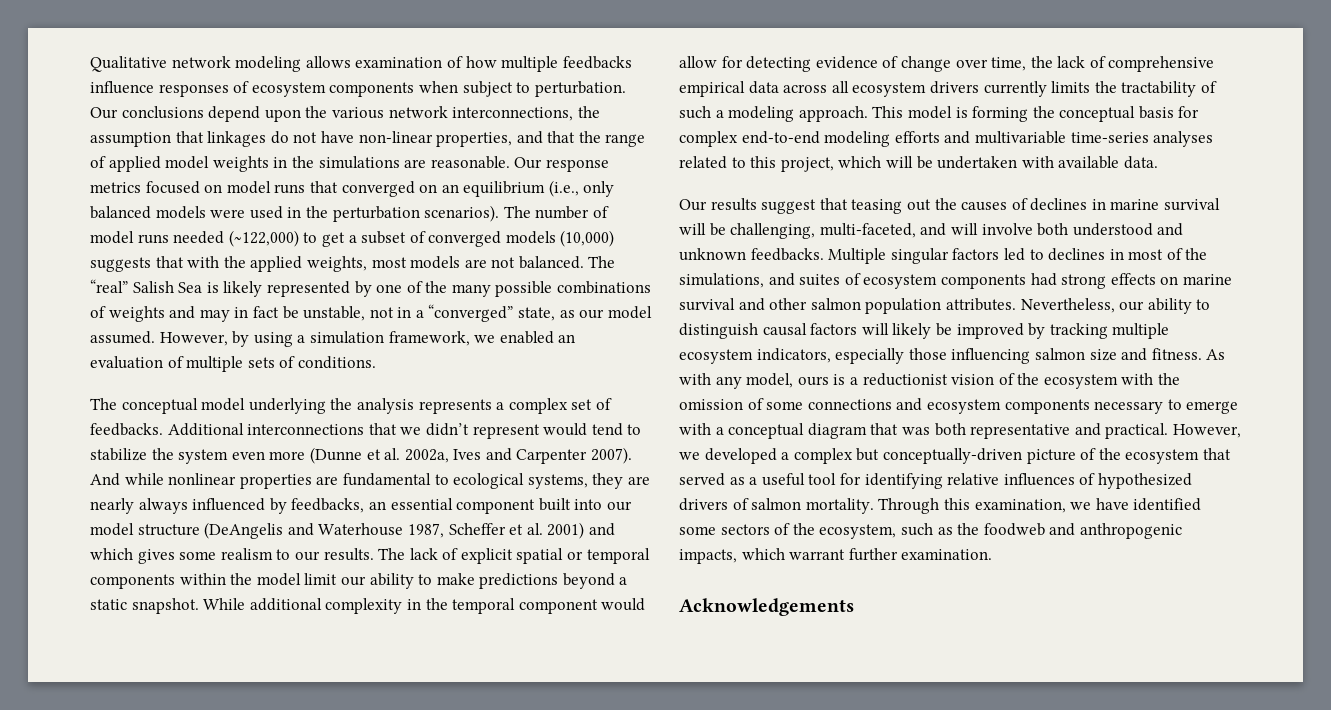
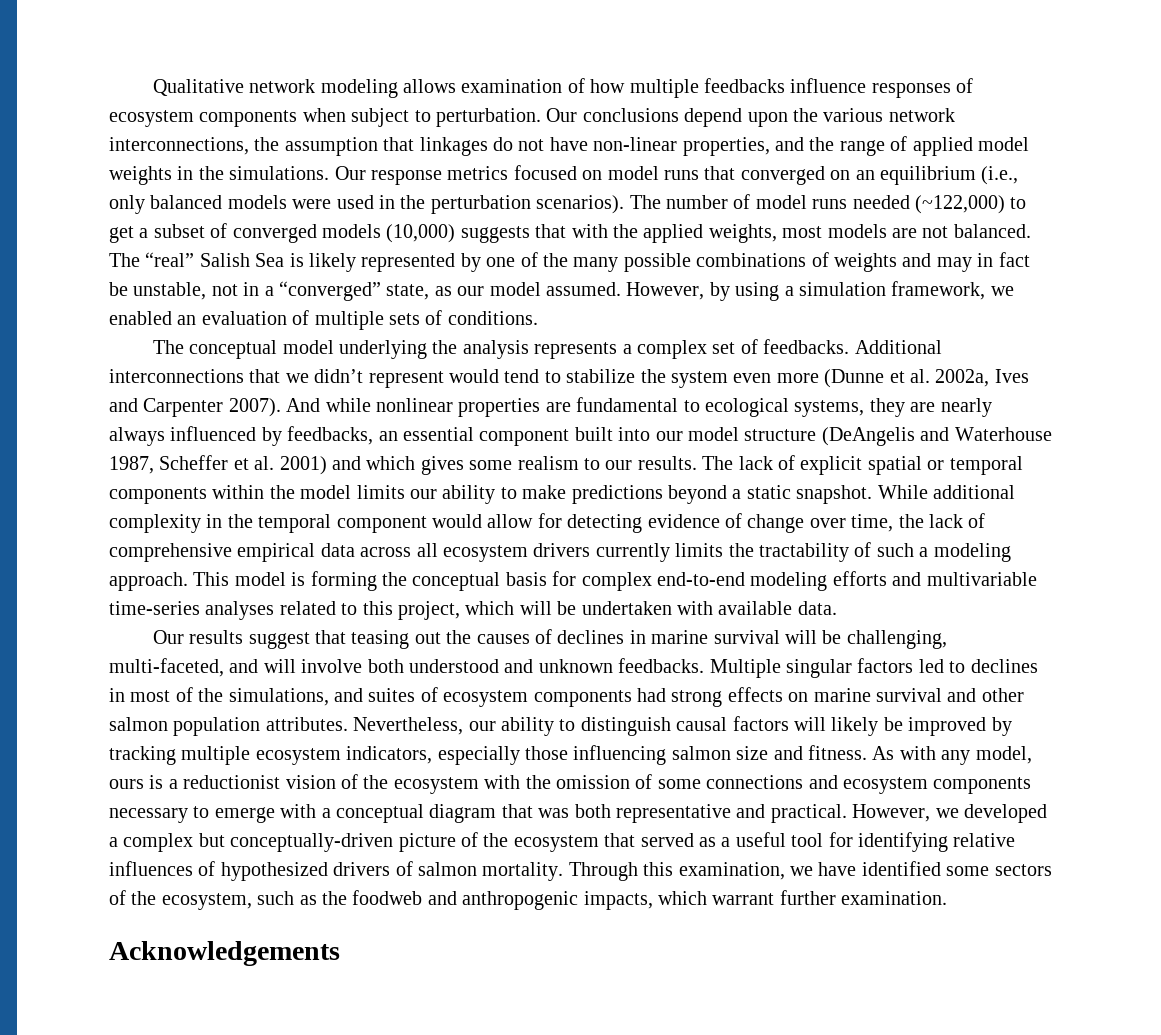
[547,131,576,143] that -> (804, 144) none
[318,156,510,169] simulations are reasonable. -> [229,166,330,180] simulations.
[304,573,338,585] limit -> [356,485,405,499] limits

